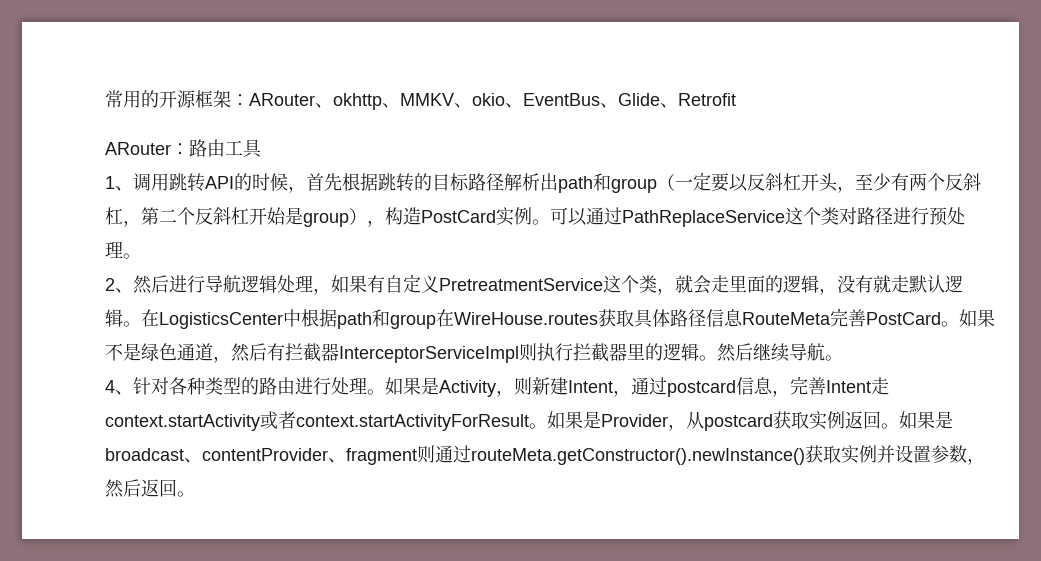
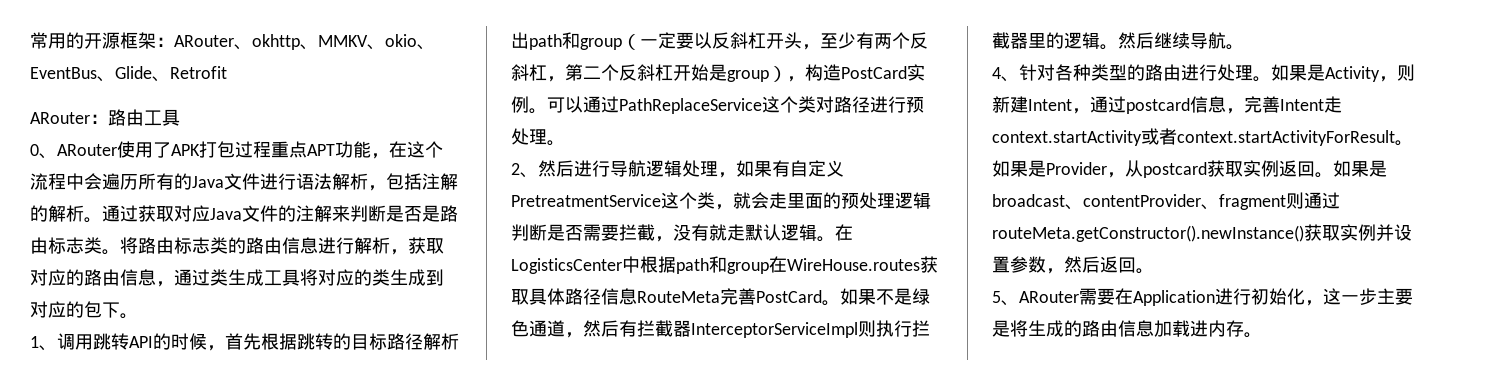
(262, 148) none -> [30,141,443,159] [30,173,458,191] [30,205,458,223] [30,237,444,255] [30,269,444,287] [30,301,138,319] // 0、ARouter使用了APK打包过程重点APT功能，在这个流程中会遍历所有的Java文件进行语法解析，包括注解的解析。通过获取对应Java文件的注解来判断是否是路由标志类。将路由标志类的路由信息进行解析，获取对应的路由信息，通过类生成工具将对应的类生成到对应的包下。
[783,275,819,293] 逻辑 -> [841,192,931,209] [511,224,655,241] 预处理逻辑判断是否需要拦截
(195, 494) none -> [992,288,1413,306] [992,320,1262,338] // 5、ARouter需要在Application进行初始化，这一步主要是将生成的路由信息加载进内存。

